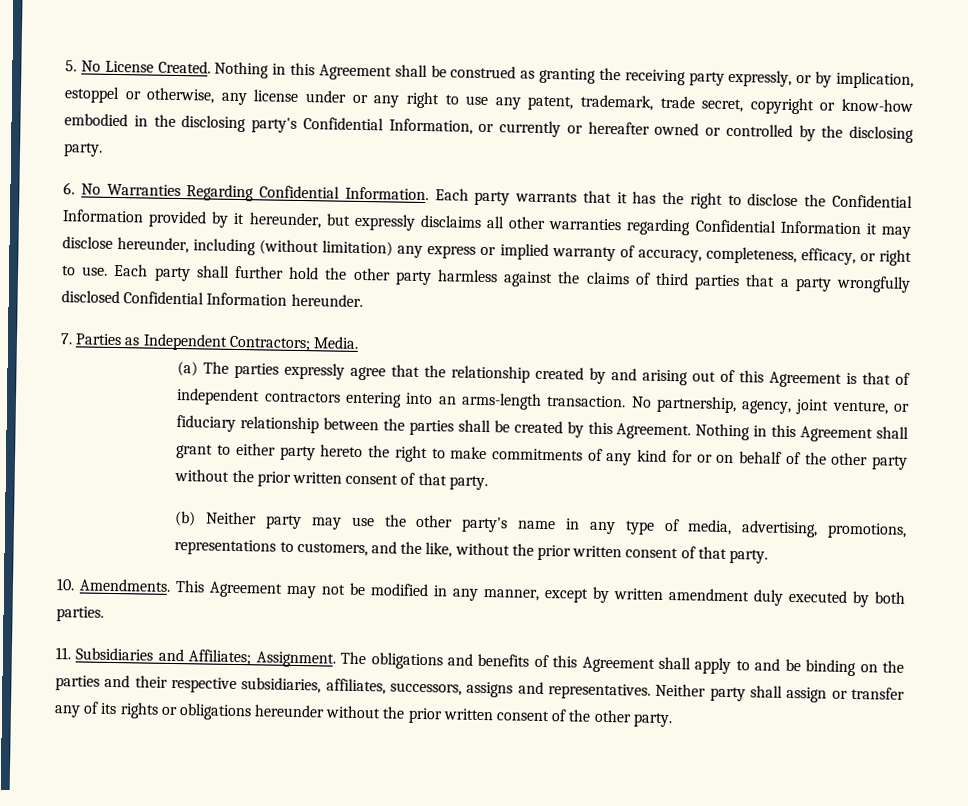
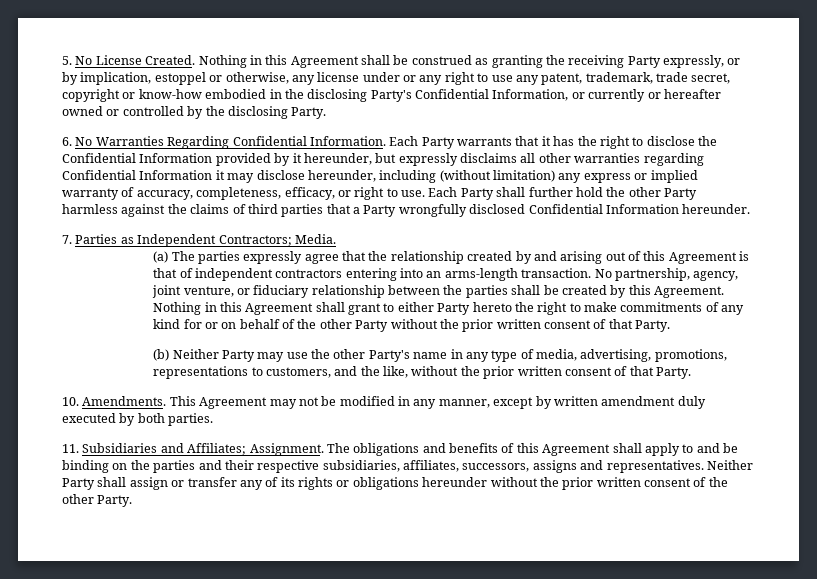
[688,71,725,86] party -> [627,56,661,68] Party
[251,117,297,133] party's -> [370,90,412,102] Party's
[63,142,103,157] party. -> [291,107,327,119] Party.
[474,190,511,206] party -> [421,137,455,149] Party
[153,266,191,282] party -> [460,188,494,200] Party
[394,270,432,286] party -> [664,188,697,200] Party
[794,277,832,292] party -> [363,205,397,217] Party
[279,445,316,461] party -> [437,303,471,315] Party
[870,455,908,470] [174,468,488,491] party without the prior written consent of that party. -> [355,319,671,332] Party without the prior written consent of that Party.
[265,514,303,530] party -> [221,350,255,362] Party
[461,516,509,533] party's -> [368,350,410,362] Party's
[728,548,768,564] party. -> [656,367,692,379] Party.
[709,686,746,702] party -> [62,478,95,490] Party
[632,712,672,728] party. -> [97,495,133,507] Party.

